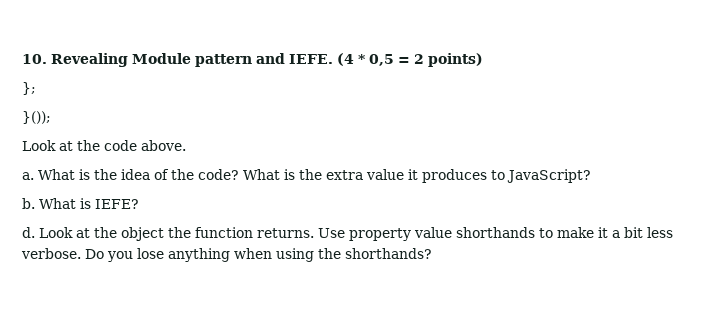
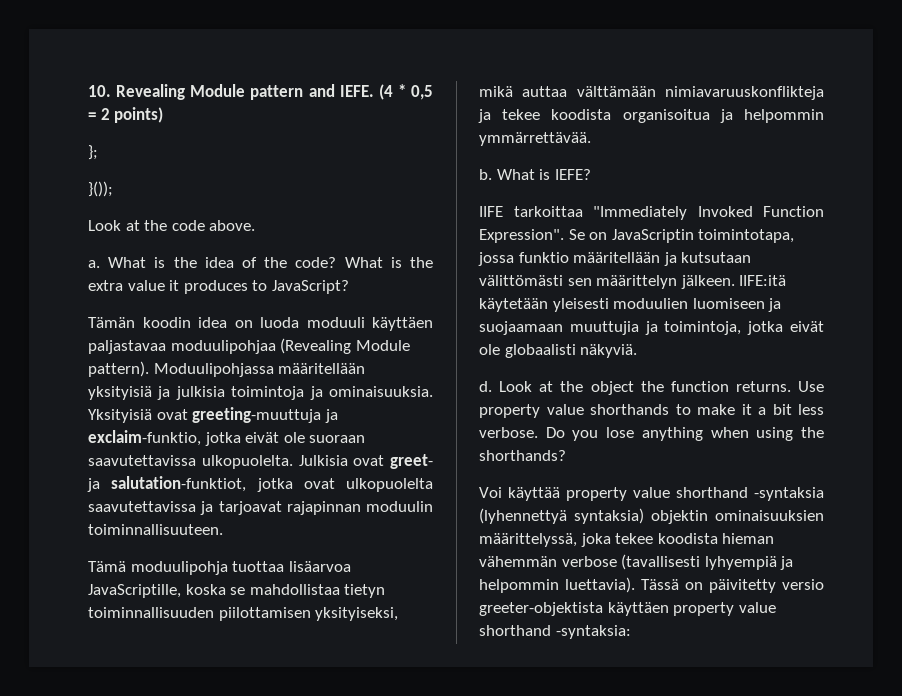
[22,198,139,209] b. What is IEFE? -> [88,317,433,331] [88,338,410,354] [88,361,366,377] [88,386,433,400] [88,407,338,423] [88,430,366,446] [88,454,433,469] [87,476,433,492] [88,501,433,515] [88,524,223,535] [88,561,351,575] [88,584,386,598] [88,607,399,621] [479,86,824,100] [478,109,824,123] [479,132,591,146] [479,169,591,180] [479,206,824,220] [479,229,795,243] [478,252,752,266] [479,275,787,289] [479,298,782,312] [479,321,824,335] [479,344,638,358] Tämän koodin idea on luoda moduuli käyttäen paljastavaa moduulipohjaa (Revealing Module pattern). Moduulipohjassa määritellään yksityisiä ja julkisia toimintoja ja ominaisuuksia. Yksityisiä ovat greeting-muuttuja ja exclaim-funktio, jotka eivät ole suoraan saavutettavissa ulkopuolelta. Julkisia ovat greet- ja salutation-funktiot, jotka ovat ulkopuolelta saavutettavissa ja tarjoavat rajapinnan moduulin toiminnallisuuteen. // Tämä moduulipohja tuottaa lisäarvoa JavaScriptille, koska se mahdollistaa tietyn toiminnallisuuden piilottamisen yksityiseksi, mikä auttaa välttämään nimiavaruuskonflikteja ja tekee koodista organisoitua ja helpommin ymmärrettävää. // b. What is IEFE? // IIFE tarkoittaa "Immediately Invoked Function Expression". Se on JavaScriptin toimintotapa, jossa funktio määritellään ja kutsutaan välittömästi sen määrittelyn jälkeen. IIFE:itä käytetään yleisesti moduulien luomiseen ja suojaamaan muuttujia ja toimintoja, jotka eivät ole globaalisti näkyviä.
(432, 253) none -> [479,487,824,501] [479,508,824,524] [479,533,775,547] [479,554,794,570] [479,577,824,593] [479,602,776,616] [479,625,631,639] // Voi käyttää property value shorthand -syntaksia (lyhennettyä syntaksia) objektin ominaisuuksien määrittelyssä, joka tekee koodista hieman vähemmän verbose (tavallisesti lyhyempiä ja helpommin luettavia). Tässä on päivitetty versio greeter-objektista käyttäen property value shorthand -syntaksia:

